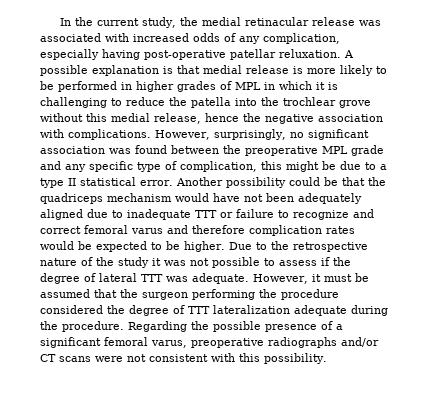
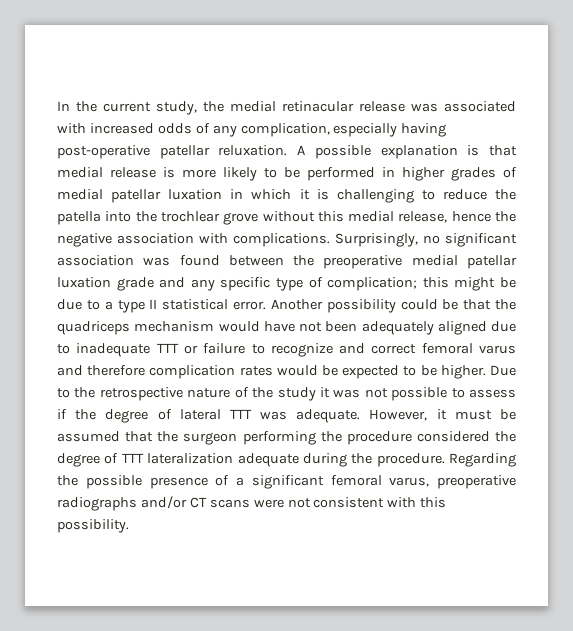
[235,82,261,90] MPL -> [57,189,223,203] medial patellar luxation
[155,129,286,140] However, surprisingly, -> [335,233,418,247] Surprisingly,
[322,146,348,154] MPL -> [411,255,517,269] [57,277,111,288] medial patellar luxation
[180,161,257,172] complication, -> [327,277,418,291] complication;

